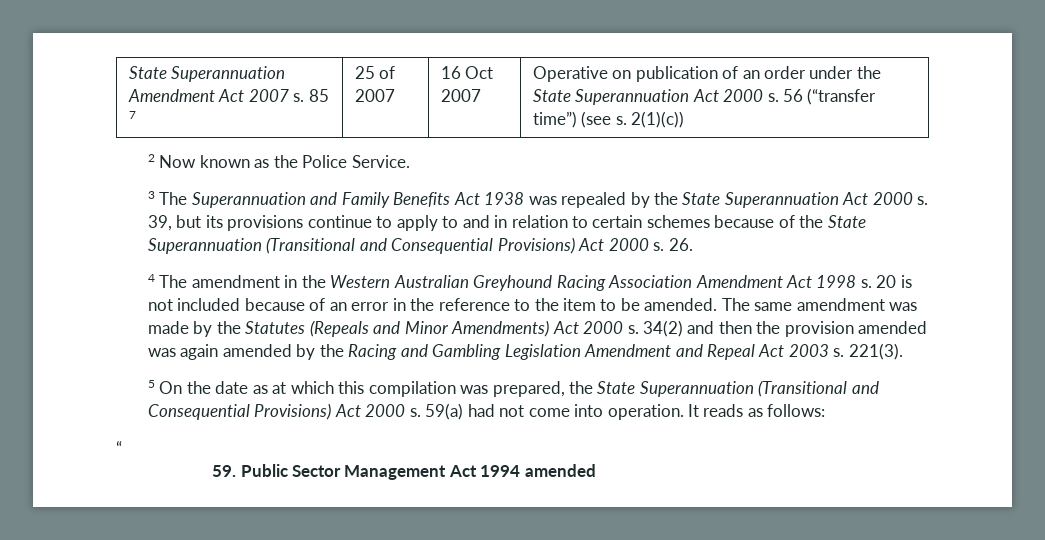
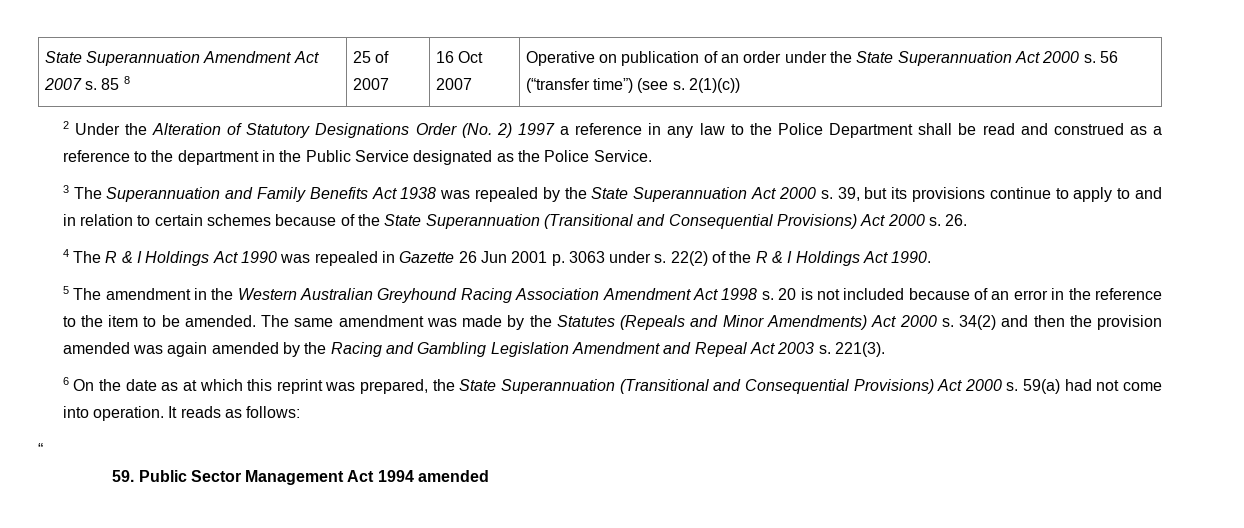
[128,111,136,119] 7 -> [123,76,130,84] 8
[159,155,250,168] Now known -> [74,123,1163,138] [62,150,493,165] Under the Alteration of Statutory Designations Order (No. 2) 1997 a reference in any law to the Police Department shall be read and construed as a reference to the department in the Public Service designated
(188, 281) none -> [105,251,932,266] [62,286,102,300] R & I Holdings Act 1990 was repealed in Gazette 26 Jun 2001 p. 3063 under s. 22(2) of the R & I Holdings Act 1990. // 5 The
[148,380,156,388] 5 -> [62,377,69,385] 6
[368,381,456,397] compilation -> [276,379,323,394] reprint

